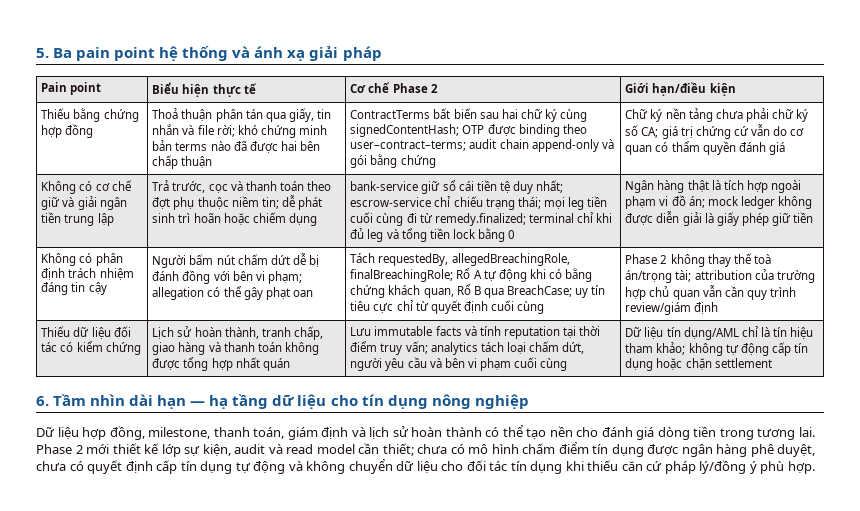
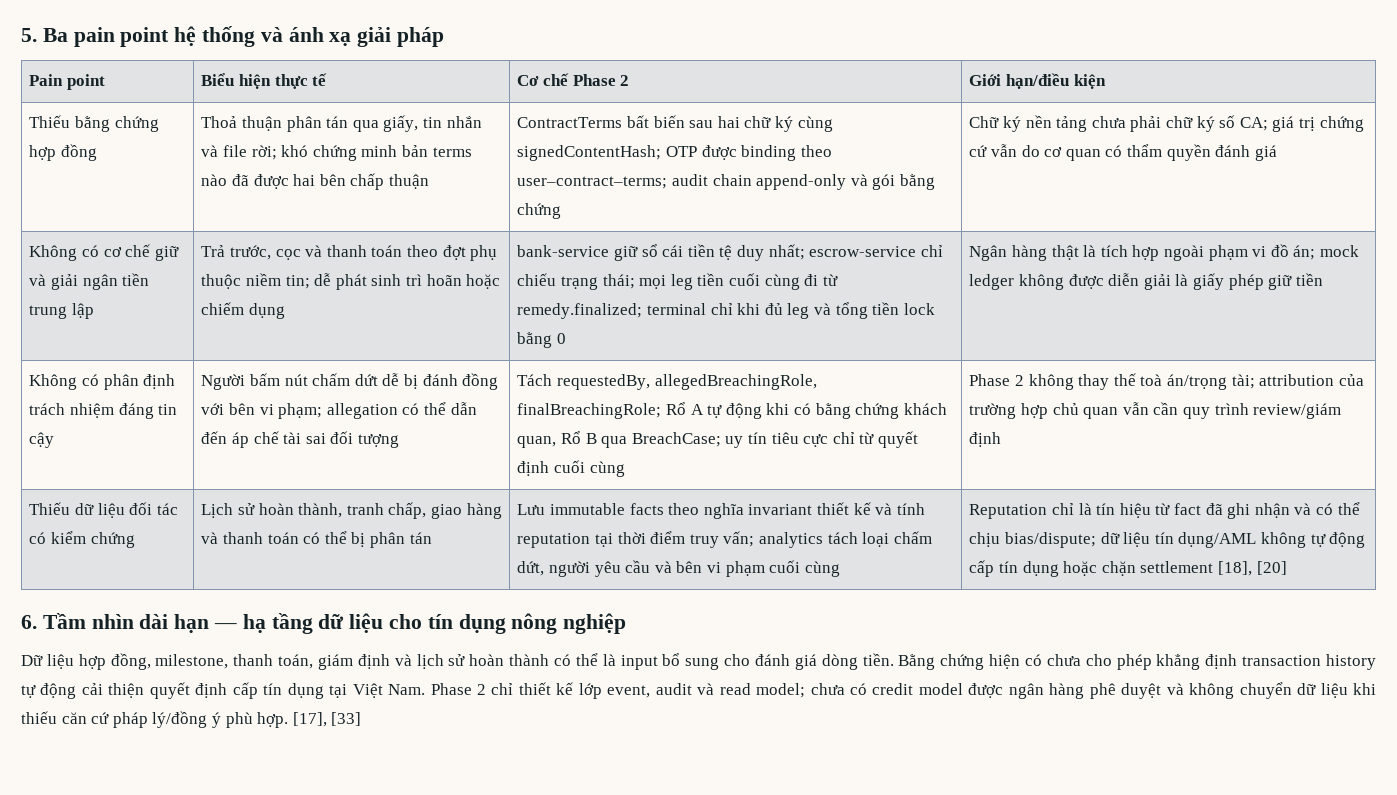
[243,287,313,300] gây phạt oan -> [450,402,477,415] [201,431,399,448] dẫn đến áp chế tài sai đối tượng
[284,342,319,355] [152,357,290,371] [350,326,462,336] không được tổng hợp nhất quán | Lưu immutable facts -> [303,531,432,548] [517,502,871,519] có thể bị phân tán | Lưu immutable facts theo nghĩa invariant thiết kế
[625,326,814,340] [625,342,686,355] Dữ liệu tín dụng/AML chỉ là tín hiệu tham khảo; -> [969,502,1360,519] [969,532,1257,548] Reputation chỉ là tín hiệu từ fact đã ghi nhận và có thể chịu bias/dispute; dữ liệu tín dụng/AML
(772, 363) none -> [1217,561,1287,576] [18], [20]
[526,426,815,440] [36,442,816,457] [36,461,84,471] tạo nền cho đánh giá dòng tiền trong tương lai. Phase 2 mới thiết kế lớp sự kiện, audit và read model cần thiết; chưa có mô hình chấm điểm tín dụng được ngân hàng phê duyệt, chưa có -> [602,653,1377,670] [21,683,145,699] là input bổ sung cho đánh giá dòng tiền. Bằng chứng hiện có chưa cho phép khẳng định transaction history tự động cải thiện
[235,461,286,474] tự động -> [329,682,1162,699] tại Việt Nam. Phase 2 chỉ thiết kế lớp event, audit và read model; chưa có credit model được ngân hàng phê duyệt
[441,460,563,474] cho đối tác tín dụng -> (1348, 690) none
(815, 467) none -> [292,712,362,727] [17], [33]

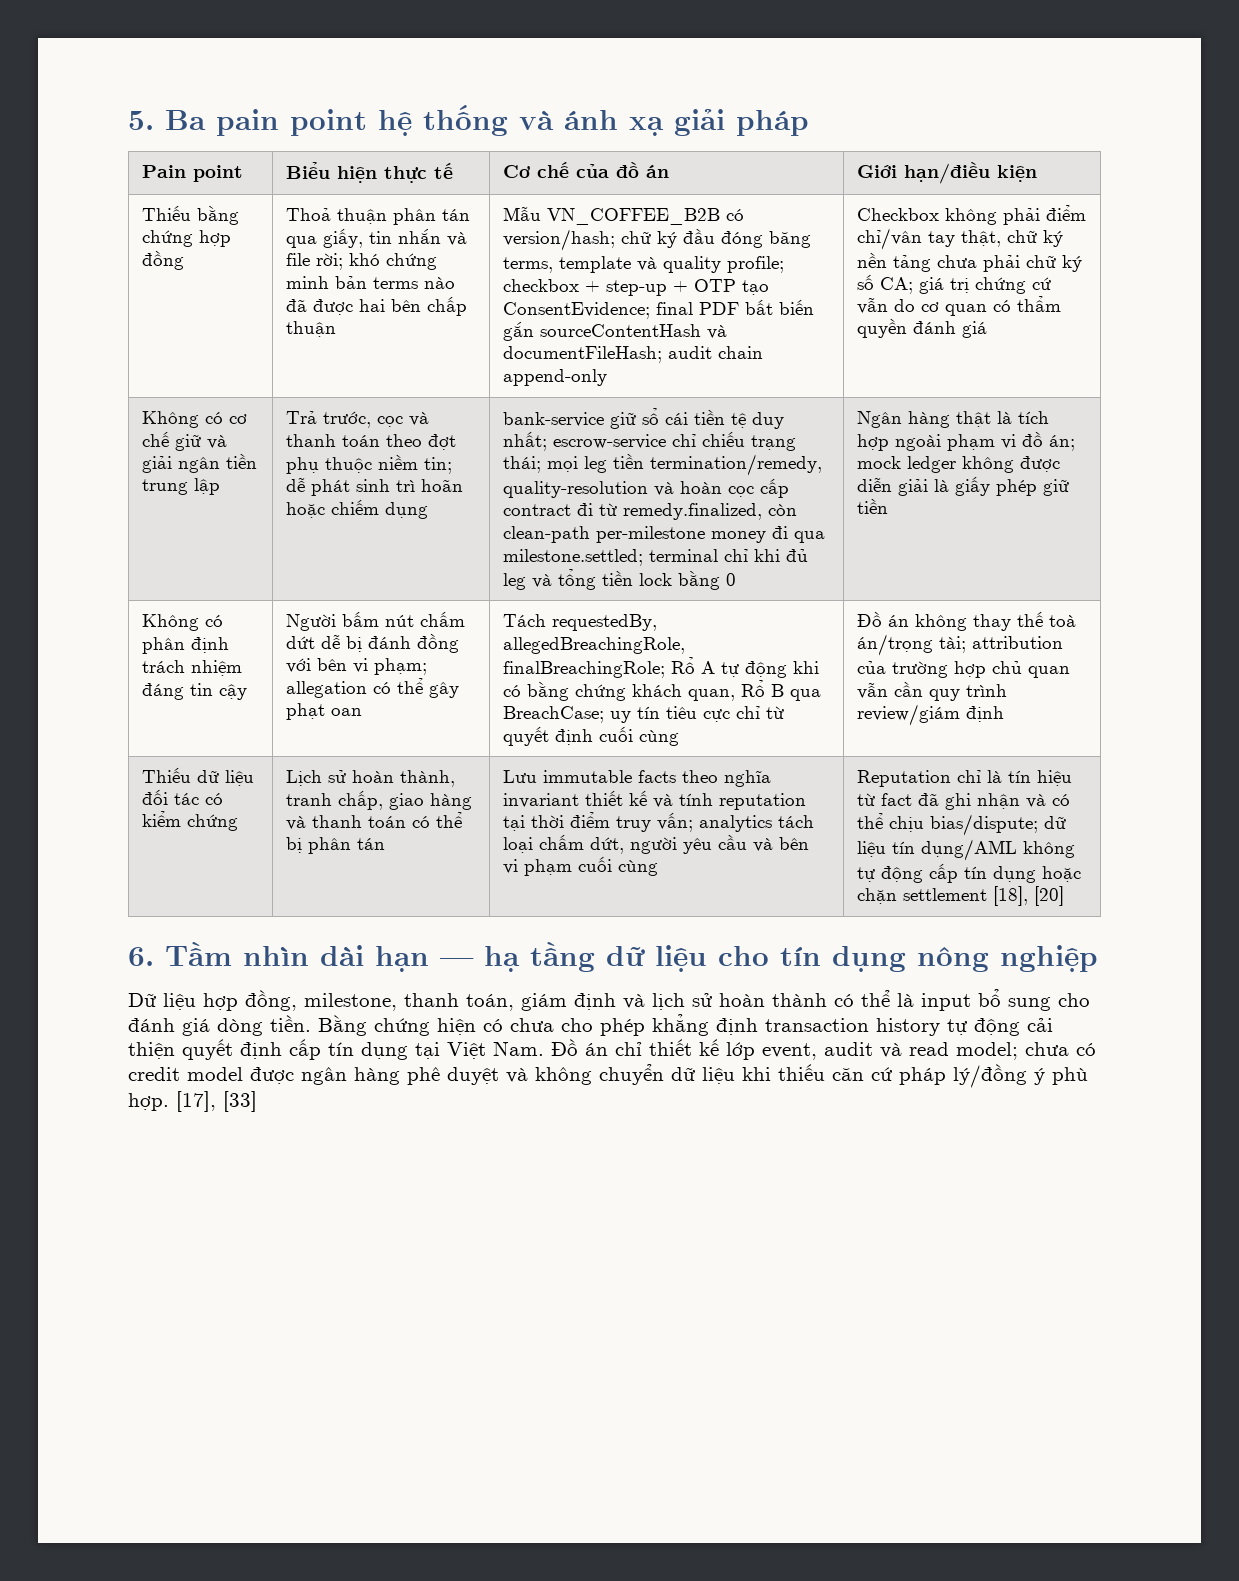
[572,74,630,86] Phase 2 -> [576,162,670,178] của đồ án
[517,115,833,132] [517,145,832,161] [517,174,935,190] [517,203,562,219] [969,116,1000,128] ContractTerms bất biến sau hai chữ ký cùng signedContentHash; OTP được binding theo user–contract–terms; audit chain append-only và gói bằng chứng | Chữ -> [503,207,745,225] [503,228,812,251] [503,256,785,273] [503,279,770,296] [503,299,815,319] [503,321,728,341] [503,346,764,363] [503,369,608,386] [857,205,1087,225] [857,228,1038,250] Mẫu VN_COFFEE_B2B có version/hash; chữ ký đầu đóng băng terms, template và quality profile; checkbox + step-up + OTP tạo ConsentEvidence; final PDF bất biến gắn sourceContentHash và documentFileHash; audit chain append-only | Checkbox không phải điểm chỉ/vân tay thật, chữ
[728,273,838,290] [517,303,643,319] cuối cùng đi từ remedy.finalized; -> [650,454,823,476] [503,478,790,498] [503,503,798,520] [503,526,826,543] [503,549,644,566] termination/remedy, quality-resolution và hoàn cọc cấp contract đi từ remedy.finalized, còn clean-path per-milestone money đi qua milestone.settled;
[450,402,477,415] [201,431,399,448] dẫn đến áp chế tài sai đối tượng -> [429,682,460,698] [286,703,363,720] gây phạt oan
[969,374,1025,386] Phase 2 -> [857,611,910,627] Đồ án
[430,683,486,695] Phase 2 -> [551,1039,608,1056] Đồ án

